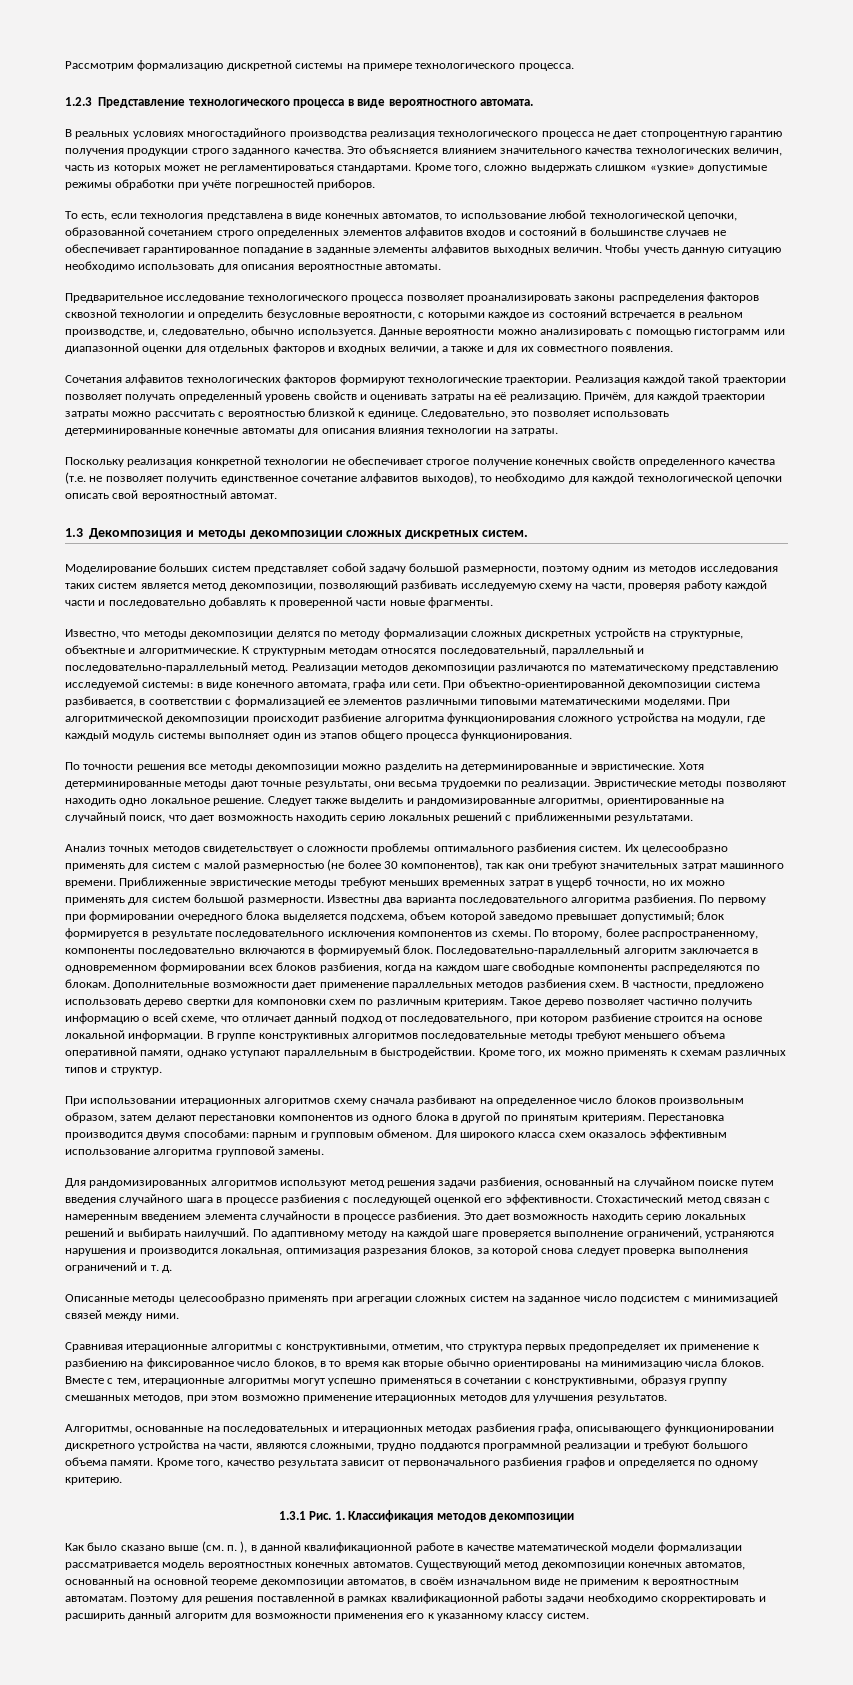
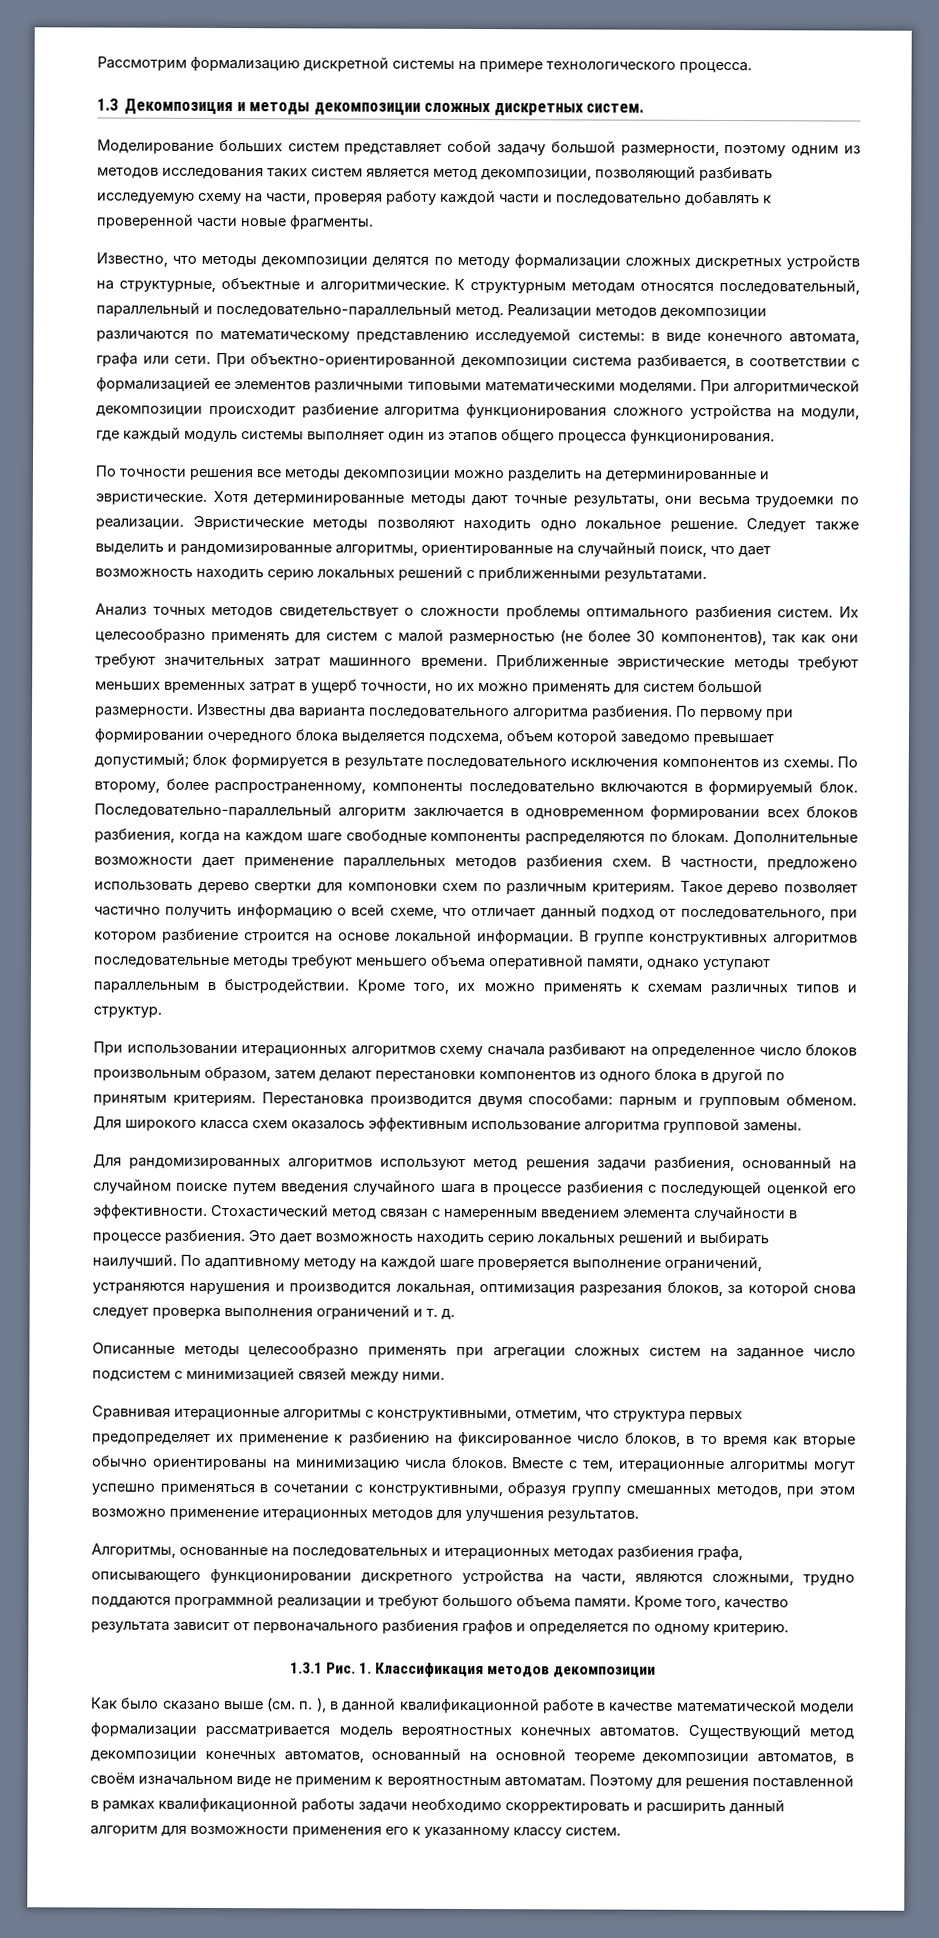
[65,97,534,108] [65,128,783,139] [65,145,783,156] [65,163,767,173] [65,179,375,190] [65,210,737,221] [65,227,726,238] [65,244,781,255] [65,261,441,272] [65,292,759,303] [65,309,743,320] [65,326,785,337] [65,343,674,354] [65,374,786,385] [65,391,766,402] [65,408,670,419] [65,428,558,436] [65,456,776,467] [65,472,782,484] [65,490,278,501] // 1.2.3 Представление технологического процесса в виде вероятностного автомата. // В реальных условиях многостадийного производства реализация технологического процесса не дает стопроцентную гарантию получения продукции строго заданного качества. Это объясняется влиянием значительного качества технологических величин, часть из которых может не регламентироваться стандартами. Кроме того, сложно выдержать слишком «узкие» допустимые режимы обработки при учёте погрешностей приборов. // То есть, если технология представлена в виде конечных автоматов, то использование любой технологической цепочки, образованной сочетанием строго определенных элементов алфавитов входов и состояний в большинстве случаев не обеспечивает гарантированное попадание в заданные элементы алфавитов выходных величин. Чтобы учесть данную ситуацию необходимо использовать для описания вероятностные автоматы. // Предварительное исследование технологического процесса позволяет проанализировать законы распределения факторов сквозной технологии и определить безусловные вероятности, с которыми каждое из состояний встречается в реальном производстве, и, следовательно, обычно используется. Данные вероятности можно анализировать с помощью гистограмм или диапазонной оценки для отдельных факторов и входных величии, а также и для их совместного появления. // Сочетания алфавитов технологических факторов формируют технологические траектории. Реализация каждой такой траектории позволяет получать определенный уровень свойств и оценивать затраты на её реализацию. Причём, для каждой траектории затраты можно рассчитать с вероятностью близкой к единице. Следовательно, это позволяет использовать детерминированные конечные автоматы для описания влияния технологии на затраты. // Поскольку реализация конкретной технологии не обеспечивает строгое получение конечных свойств определенного качества (т.е. не позволяет получить единственное сочетание алфавитов выходов), то необходимо для каждой технологической цепочки описать свой вероятностный автомат. -> (752, 67) none

